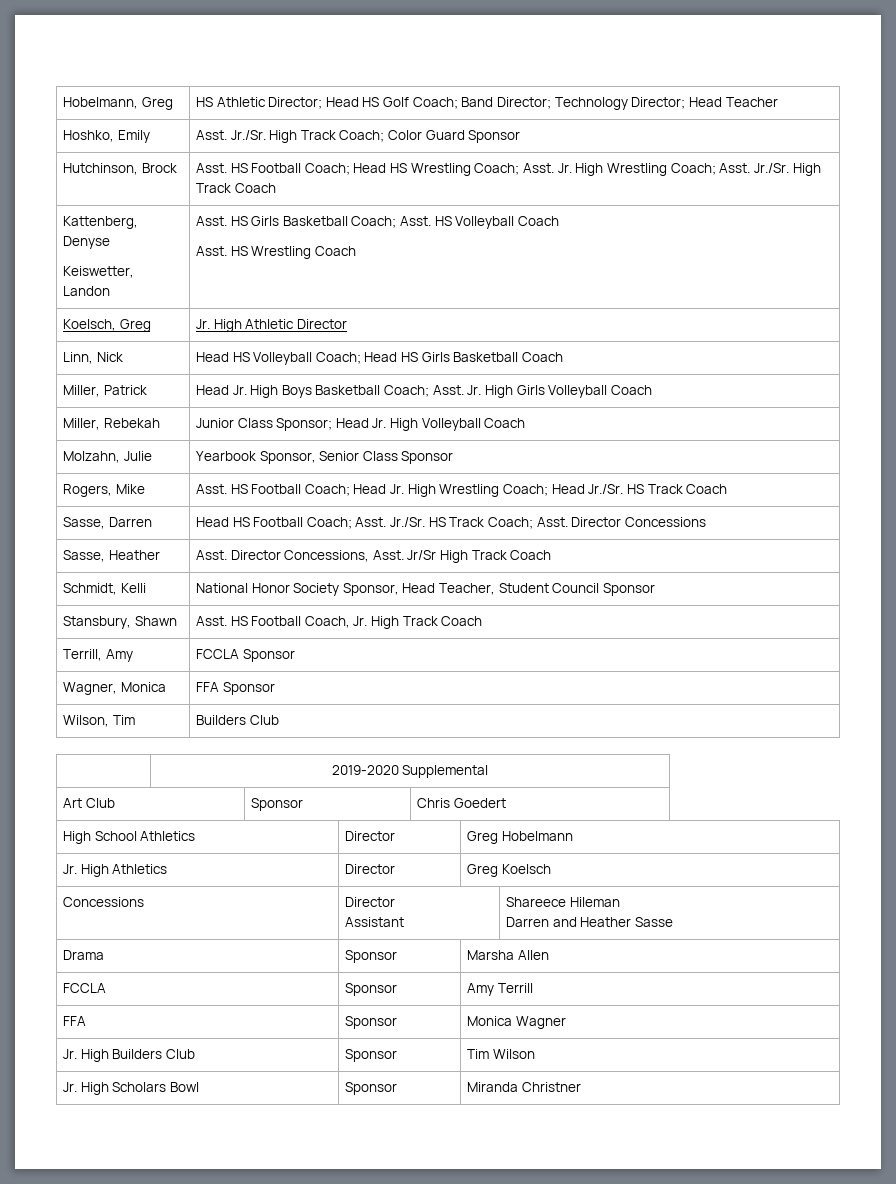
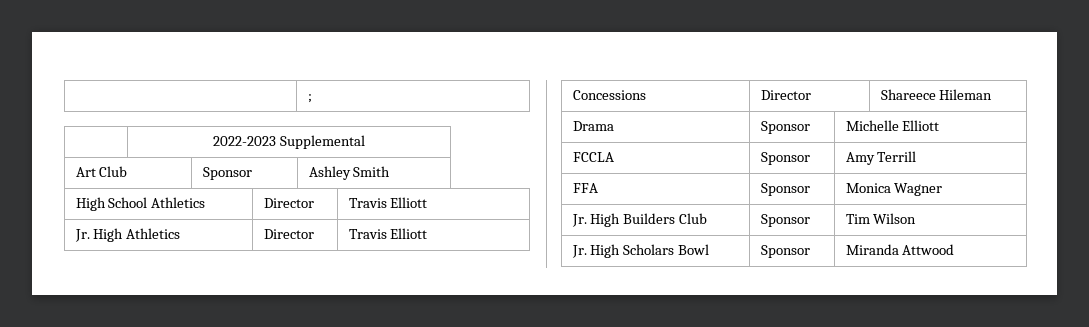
[62,97,173,110] [195,97,778,110] [62,130,150,143] [195,130,521,143] [62,163,177,175] [195,163,821,176] [195,183,276,193] [62,216,138,229] [62,236,110,249] [62,266,134,278] [62,286,110,296] [195,216,560,229] [195,246,356,259] [62,319,151,332] [195,319,347,332] [62,352,123,364] [195,352,564,365] [62,385,147,397] [195,385,652,398] [62,418,160,430] [195,418,526,431] [62,451,152,463] [195,451,454,464] [62,484,145,497] [195,484,728,497] [62,517,152,529] [195,517,706,529] [62,550,160,562] [195,550,552,563] [62,583,146,595] [195,583,656,596] [62,616,177,629] [195,616,483,629] [62,649,133,662] [195,649,295,662] [62,682,166,695] [195,682,275,695] [62,715,135,727] [195,715,279,725] [331,765,399,775] Hobelmann, Greg | HS Athletic Director; Head HS Golf Coach; Band Director; Technology Director; Head Teacher // Hoshko, Emily | Asst. Jr./Sr. High Track Coach; Color Guard Sponsor // Hutchinson, Brock | Asst. HS Football Coach; Head HS Wrestling Coach; Asst. Jr. High Wrestling Coach; Asst. Jr./Sr. High Track Coach // Kattenberg, Denyse // Keiswetter, Landon | Asst. HS Girls Basketball Coach; Asst. HS Volleyball Coach // Asst. HS Wrestling Coach // Koelsch, Greg | Jr. High Athletic Director // Linn, Nick | Head HS Volleyball Coach; Head HS Girls Basketball Coach // Miller, Patrick | Head Jr. High Boys Basketball Coach; Asst. Jr. High Girls Volleyball Coach // Miller, Rebekah | Junior Class Sponsor; Head Jr. High Volleyball Coach // Molzahn, Julie | Yearbook Sponsor, Senior Class Sponsor // Rogers, Mike | Asst. HS Football Coach; Head Jr. High Wrestling Coach; Head Jr./Sr. HS Track Coach // Sasse, Darren | Head HS Football Coach; Asst. Jr./Sr. HS Track Coach; Asst. Director Concessions // Sasse, Heather | Asst. Director Concessions, Asst. Jr/Sr High Track Coach // Schmidt, Kelli | National Honor Society Sponsor, Head Teacher, Student Council Sponsor // Stansbury, Shawn | Asst. HS Football Coach, Jr. High Track Coach // Terrill, Amy | FCCLA Sponsor // Wagner, Monica | FFA Sponsor // Wilson, Tim | Builders Club // | 2019-2020 -> [307,94,312,103] [213,136,277,146] | ; // | 2022-2023
[416,798,506,808] Chris Goedert -> [308,166,391,180] Ashley Smith
[466,831,573,844] Greg Hobelmann -> [348,197,428,208] Travis Elliott
[466,864,551,877] Greg Koelsch -> [348,228,428,239] Travis Elliott
[344,917,404,927] // Assistant -> (811, 95) none
[505,917,673,927] // Darren and Heather Sasse -> (993, 94) none
[466,950,549,960] Marsha Allen -> [845,120,940,131] Michelle Elliott
[521,1082,581,1092] Christner -> [902,244,955,255] Attwood

